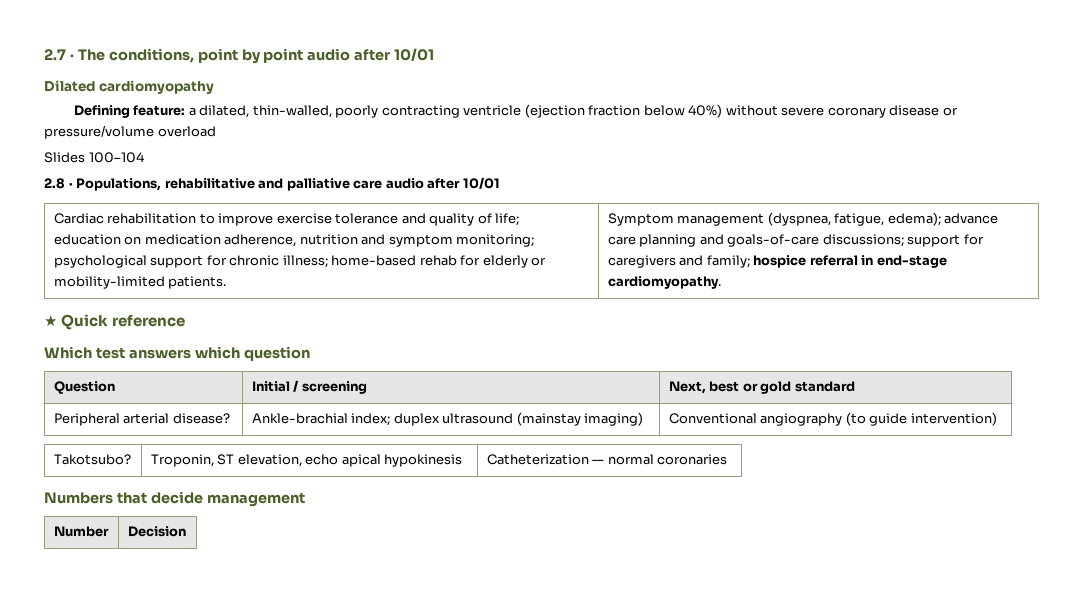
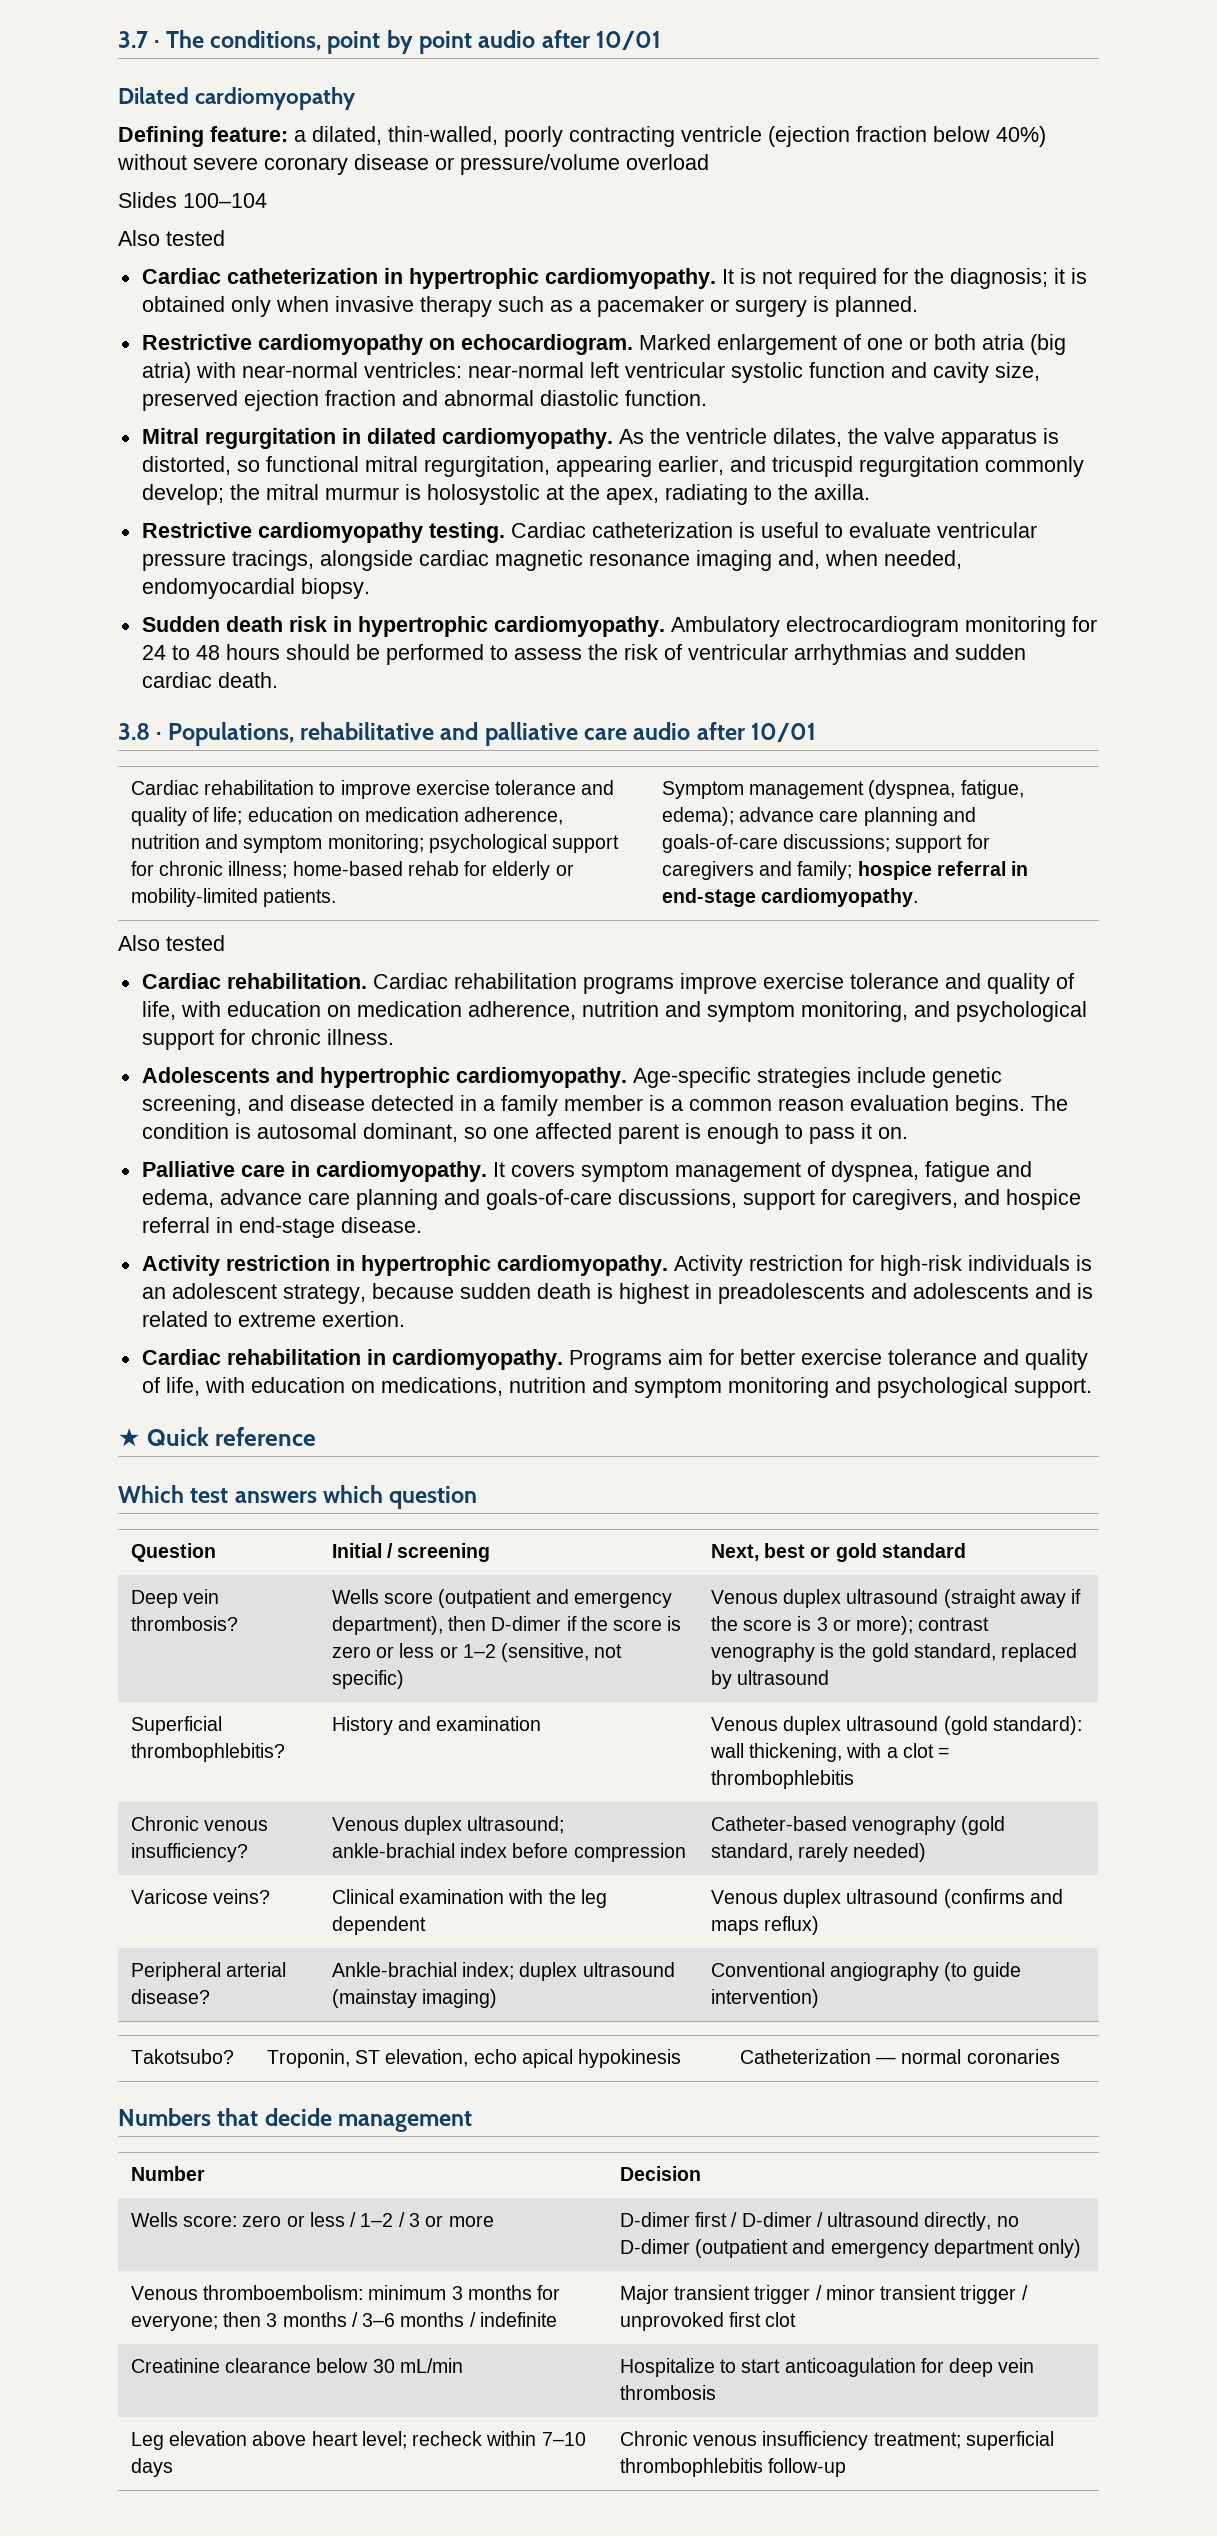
[44,49,66,60] 2.7 -> [118,31,148,48] 3.7
[44,178,65,189] 2.8 -> [118,230,225,246] [141,268,1087,289] [141,296,918,317] [141,334,1066,355] [141,362,1040,383] [141,390,707,411] [141,428,1059,449] [141,456,1084,477] [141,484,870,505] [141,522,1037,543] [141,550,962,571] [141,578,370,599] [141,616,1097,637] [141,644,1026,665] [141,672,278,688] [118,723,150,740] Also tested // Cardiac catheterization in hypertrophic cardiomyopathy. It is not required for the diagnosis; it is obtained only when invasive therapy such as a pacemaker or surgery is planned. // Restrictive cardiomyopathy on echocardiogram. Marked enlargement of one or both atria (big atria) with near-normal ventricles: near-normal left ventricular systolic function and cavity size, preserved ejection fraction and abnormal diastolic function. // Mitral regurgitation in dilated cardiomyopathy. As the ventricle dilates, the valve apparatus is distorted, so functional mitral regurgitation, appearing earlier, and tricuspid regurgitation commonly develop; the mitral murmur is holosystolic at the apex, radiating to the axilla. // Restrictive cardiomyopathy testing. Cardiac catheterization is useful to evaluate ventricular pressure tracings, alongside cardiac magnetic resonance imaging and, when needed, endomyocardial biopsy. // Sudden death risk in hypertrophic cardiomyopathy. Ambulatory electrocardiogram monitoring for 24 to 48 hours should be performed to assess the risk of ventricular arrhythmias and sudden cardiac death. // 3.8
(721, 282) none -> [118,935,225,951] [141,973,1074,994] [141,1001,1087,1022] [141,1029,394,1050] [141,1067,1002,1088] [141,1095,1068,1116] [141,1123,908,1144] [141,1161,1032,1182] [141,1189,1081,1210] [141,1217,422,1238] [141,1255,1092,1276] [141,1283,1093,1304] [141,1311,405,1327] [141,1349,1088,1370] [141,1377,1092,1398] // Also tested // Cardiac rehabilitation. Cardiac rehabilitation programs improve exercise tolerance and quality of life, with education on medication adherence, nutrition and symptom monitoring, and psychological support for chronic illness. // Adolescents and hypertrophic cardiomyopathy. Age-specific strategies include genetic screening, and disease detected in a family member is a common reason evaluation begins. The condition is autosomal dominant, so one affected parent is enough to pass it on. // Palliative care in cardiomyopathy. It covers symptom management of dyspnea, fatigue and edema, advance care planning and goals-of-care discussions, support for caregivers, and hospice referral in end-stage disease. // Activity restriction in hypertrophic cardiomyopathy. Activity restriction for high-risk individuals is an adolescent strategy, because sudden death is highest in preadolescents and adolescents and is related to extreme exertion. // Cardiac rehabilitation in cardiomyopathy. Programs aim for better exercise tolerance and quality of life, with education on medications, nutrition and symptom monitoring and psychological support.
(855, 386) none -> [130,1589,220,1608] [130,1616,238,1631] [331,1589,672,1608] [331,1616,682,1635] [331,1643,623,1662] [331,1670,404,1689] [710,1589,1082,1608] [710,1616,990,1635] [710,1643,1078,1662] [710,1670,830,1689] [130,1716,222,1735] [130,1743,285,1762] [331,1716,542,1735] [710,1716,1082,1735] [709,1743,950,1762] [710,1770,854,1789] [130,1816,269,1831] [130,1843,248,1862] [331,1816,565,1835] [331,1843,686,1862] [710,1816,1006,1835] [710,1843,927,1862] [130,1889,271,1904] [331,1889,607,1908] [331,1916,426,1935] [710,1889,1063,1908] [710,1916,820,1935] // Deep vein thrombosis? | Wells score (outpatient and emergency department), then D-dimer if the score is zero or less or 1–2 (sensitive, not specific) | Venous duplex ultrasound (straight away if the score is 3 or more); contrast venography is the gold standard, replaced by ultrasound // Superficial thrombophlebitis? | History and examination | Venous duplex ultrasound (gold standard): wall thickening, with a clot = thrombophlebitis // Chronic venous insufficiency? | Venous duplex ultrasound; ankle-brachial index before compression | Catheter-based venography (gold standard, rarely needed) // Varicose veins? | Clinical examination with the leg dependent | Venous duplex ultrasound (confirms and maps reflux)
(186, 531) none -> [130,2212,494,2227] [619,2212,1019,2231] [619,2239,1082,2258] [130,2285,561,2300] [130,2312,557,2331] [619,2285,1028,2304] [619,2312,797,2331] [130,2358,463,2373] [619,2358,1035,2377] [619,2385,716,2400] [130,2431,586,2450] [130,2458,173,2477] [619,2431,1054,2450] [619,2458,847,2477] // Wells score: zero or less / 1–2 / 3 or more | D-dimer first / D-dimer / ultrasound directly, no D-dimer (outpatient and emergency department only) // Venous thromboembolism: minimum 3 months for everyone; then 3 months / 3–6 months / indefinite | Major transient trigger / minor transient trigger / unprovoked first clot // Creatinine clearance below 30 mL/min | Hospitalize to start anticoagulation for deep vein thrombosis // Leg elevation above heart level; recheck within 7–10 days | Chronic venous insufficiency treatment; superficial thrombophlebitis follow-up

